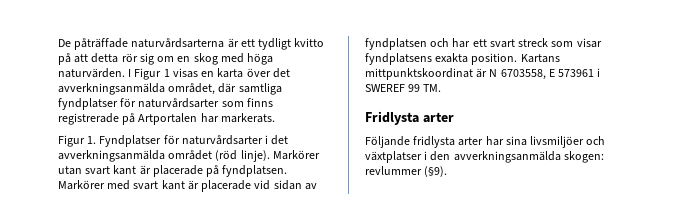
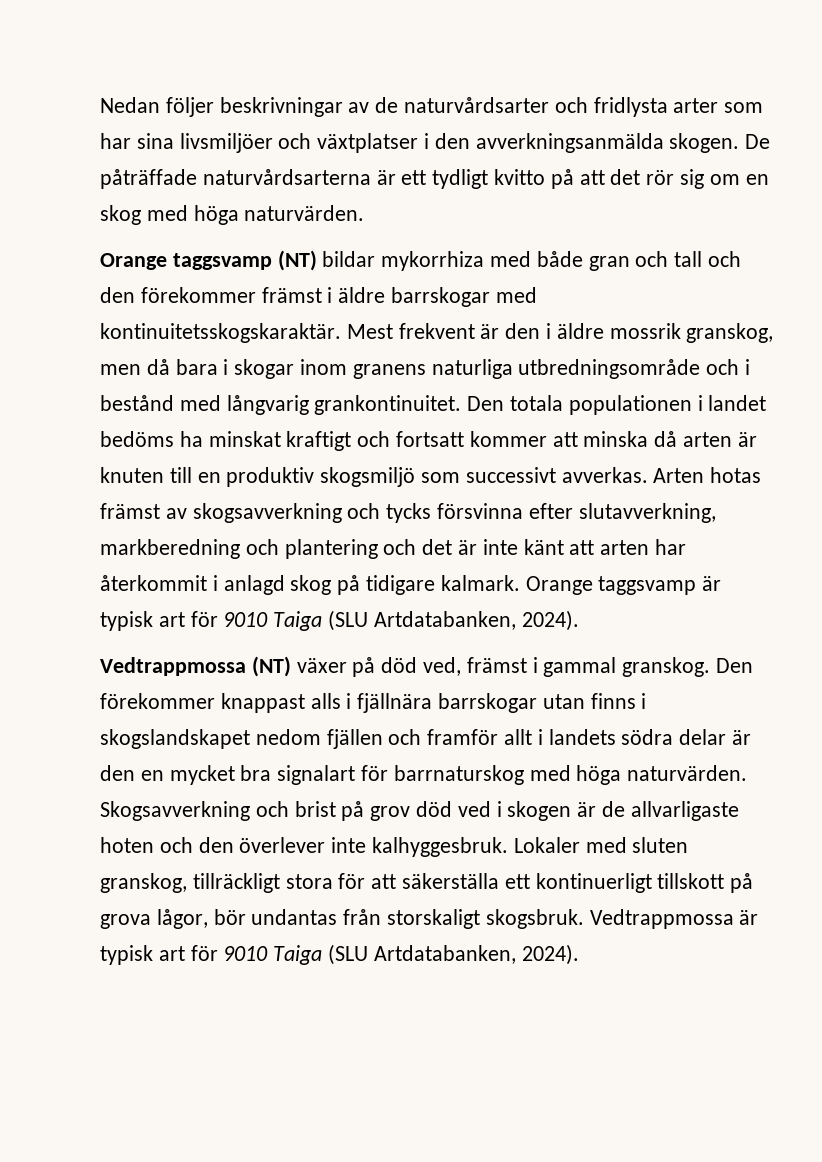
(58, 43) none -> [100,97,764,117] [100,133,740,153] Nedan följer beskrivningar av de naturvårdsarter och fridlysta arter som har sina livsmiljöer och växtplatser i den avverkningsanmälda skogen.
[91,53,119,63] detta -> [610,169,641,185] det
[128,68,290,80] [58,83,282,95] [58,98,273,110] [58,113,275,125] [58,135,289,147] [58,150,320,162] [58,165,288,177] [58,180,317,192] [365,38,602,50] [365,53,560,65] [365,68,601,80] [365,84,442,92] [365,111,454,125] [365,136,606,148] [365,151,604,163] [365,166,448,177] I Figur 1 visas en karta över det avverkningsanmälda området, där samtliga fyndplatser för naturvårdsarter som finns registrerade på Artportalen har markerats. // Figur 1. Fyndplatser för naturvårdsarter i det avverkningsanmälda området (röd linje). Markörer utan svart kant är placerade på fyndplatsen. Markörer med svart kant är placerade vid sidan av fyndplatsen och har ett svart streck som visar fyndplatsens exakta position. Kartans mittpunktskoordinat är N 6703558, E 573961 i SWEREF 99 TM. // Fridlysta arter // Följande fridlysta arter har sina livsmiljöer och växtplatser i den avverkningsanmälda skogen: revlummer (§9). -> [100,250,742,271] [100,287,537,307] [100,323,774,343] [100,359,751,379] [100,395,767,415] [100,431,757,451] [100,467,762,487] [100,503,716,523] [100,539,687,559] [100,575,722,595] [100,610,579,631] [100,656,754,677] [100,693,647,713] [100,729,752,749] [100,765,748,785] [100,801,739,821] [100,837,689,857] [100,873,754,893] [100,909,759,929] [100,944,579,965] // Orange taggsvamp (NT) bildar mykorrhiza med både gran och tall och den förekommer främst i äldre barrskogar med kontinuitetsskogskaraktär. Mest frekvent är den i äldre mossrik granskog, men då bara i skogar inom granens naturliga utbredningsområde och i bestånd med långvarig grankontinuitet. Den totala populationen i landet bedöms ha minskat kraftigt och fortsatt kommer att minska då arten är knuten till en produktiv skogsmiljö som successivt avverkas. Arten hotas främst av skogsavverkning och tycks försvinna efter slutavverkning, markberedning och plantering och det är inte känt att arten har återkommit i anlagd skog på tidigare kalmark. Orange taggsvamp är typisk art för 9010 Taiga (SLU Artdatabanken, 2024). // Vedtrappmossa (NT) växer på död ved, främst i gammal granskog. Den förekommer knappast alls i fjällnära barrskogar utan finns i skogslandskapet nedom fjällen och framför allt i landets södra delar är den en mycket bra signalart för barrnaturskog med höga naturvärden. Skogsavverkning och brist på grov död ved i skogen är de allvarligaste hoten och den överlever inte kalhyggesbruk. Lokaler med sluten granskog, tillräckligt stora för att säkerställa ett kontinuerligt tillskott på grova lågor, bör undantas från storskaligt skogsbruk. Vedtrappmossa är typisk art för 9010 Taiga (SLU Artdatabanken, 2024).

